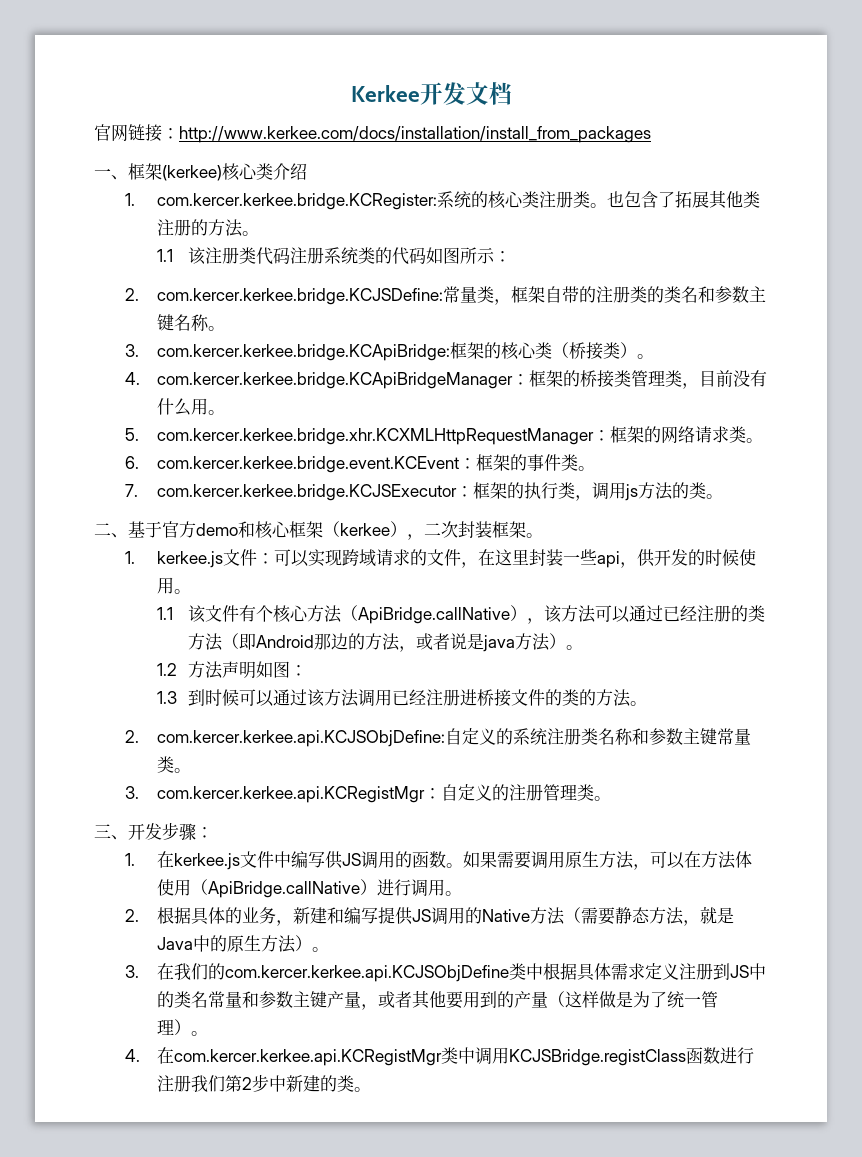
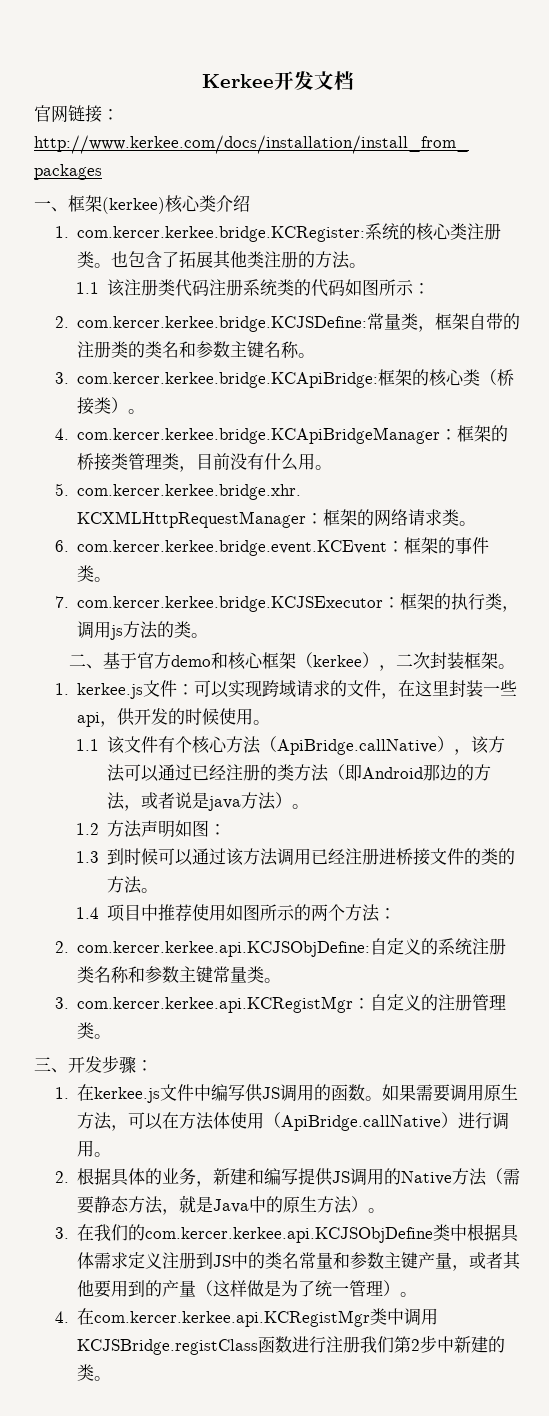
(648, 703) none -> [75,904,397,922] // 1.4项目中推荐使用如图所示的两个方法：

